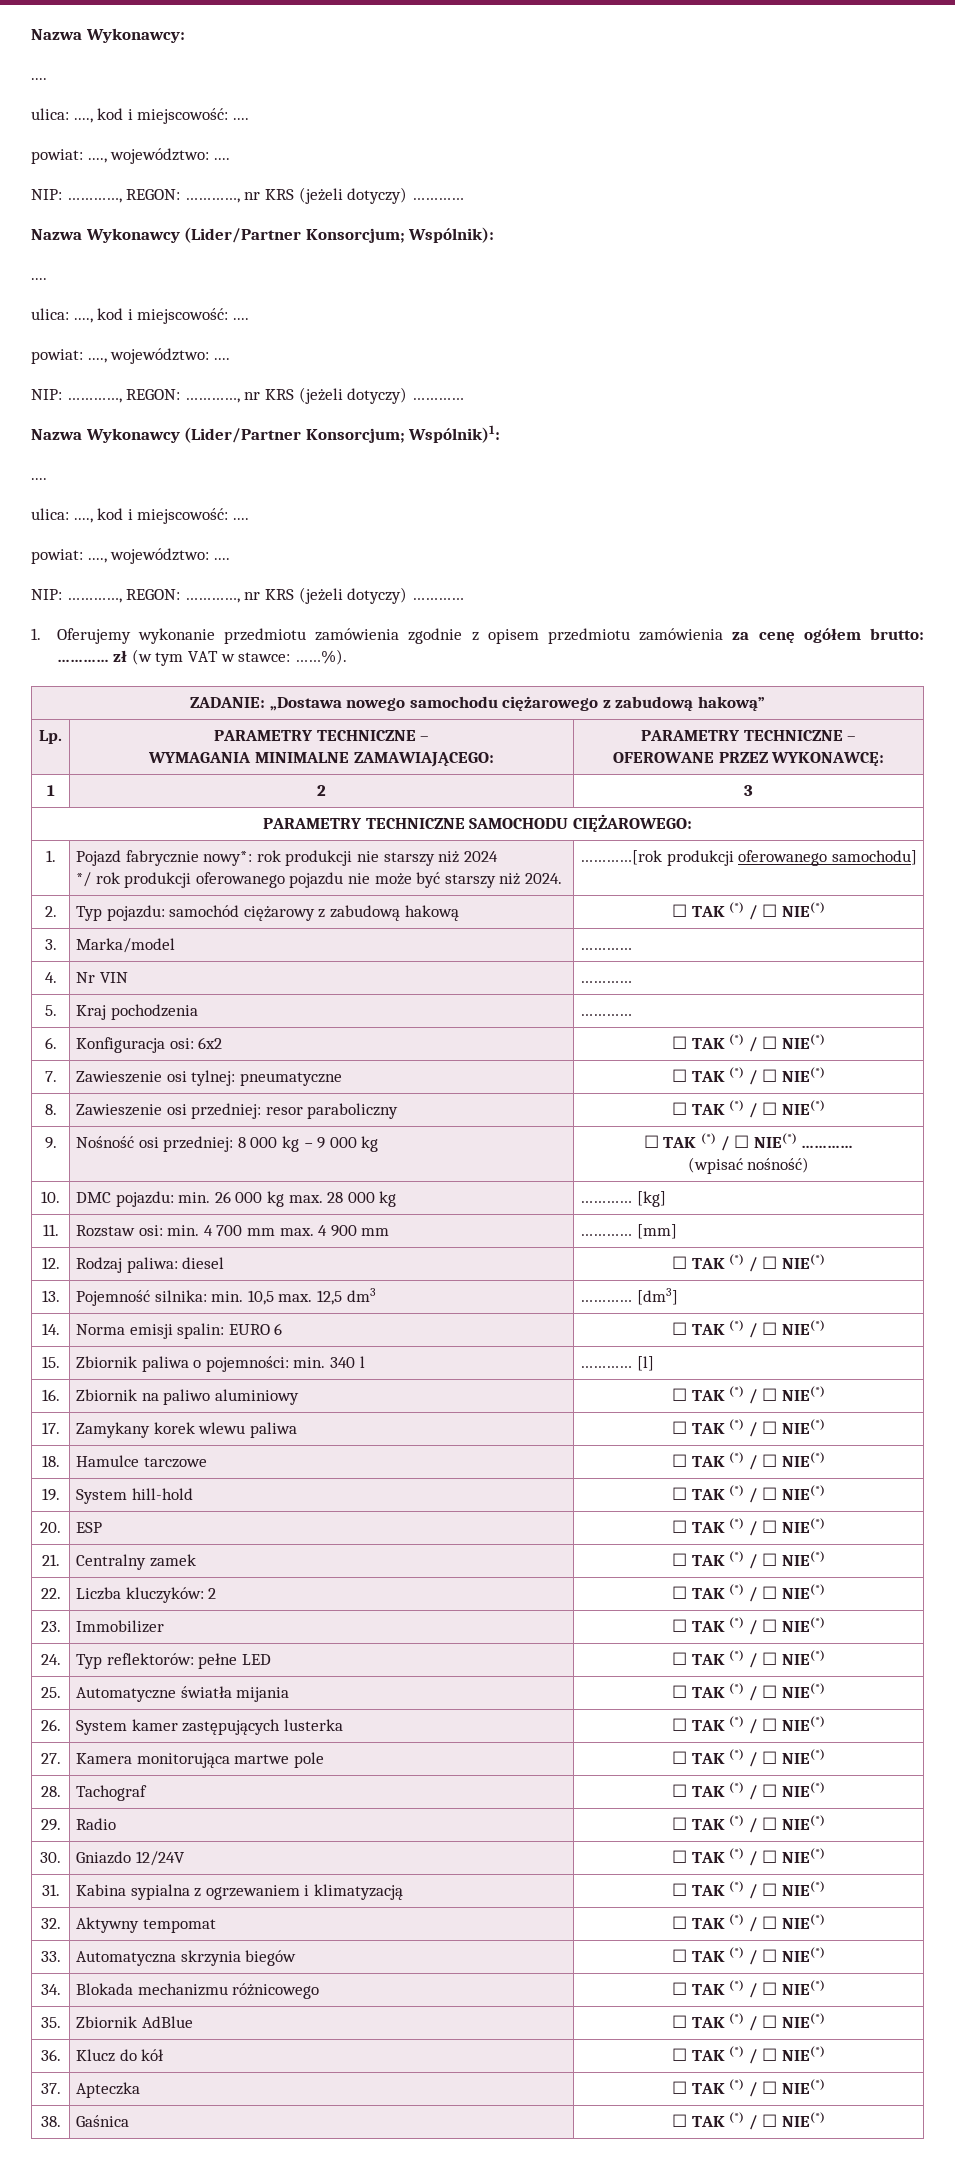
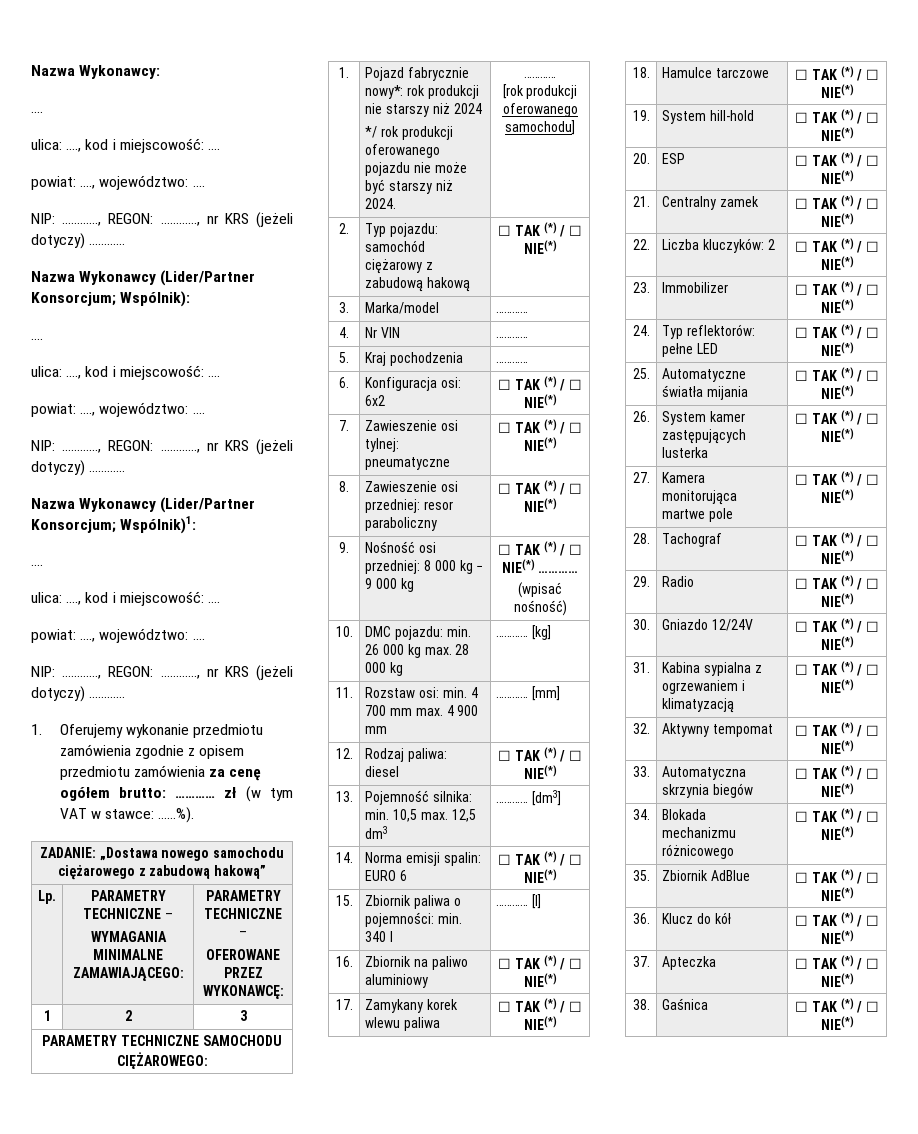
[580,850,663,865] …………[rok -> [524,76,556,78] [502,84,524,99] ………… // [rok

